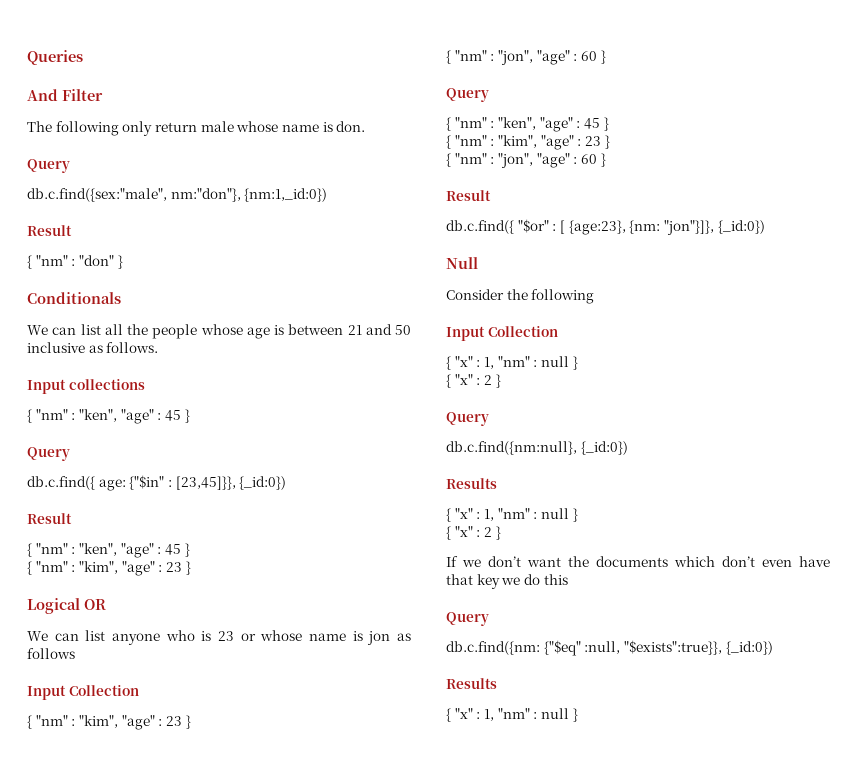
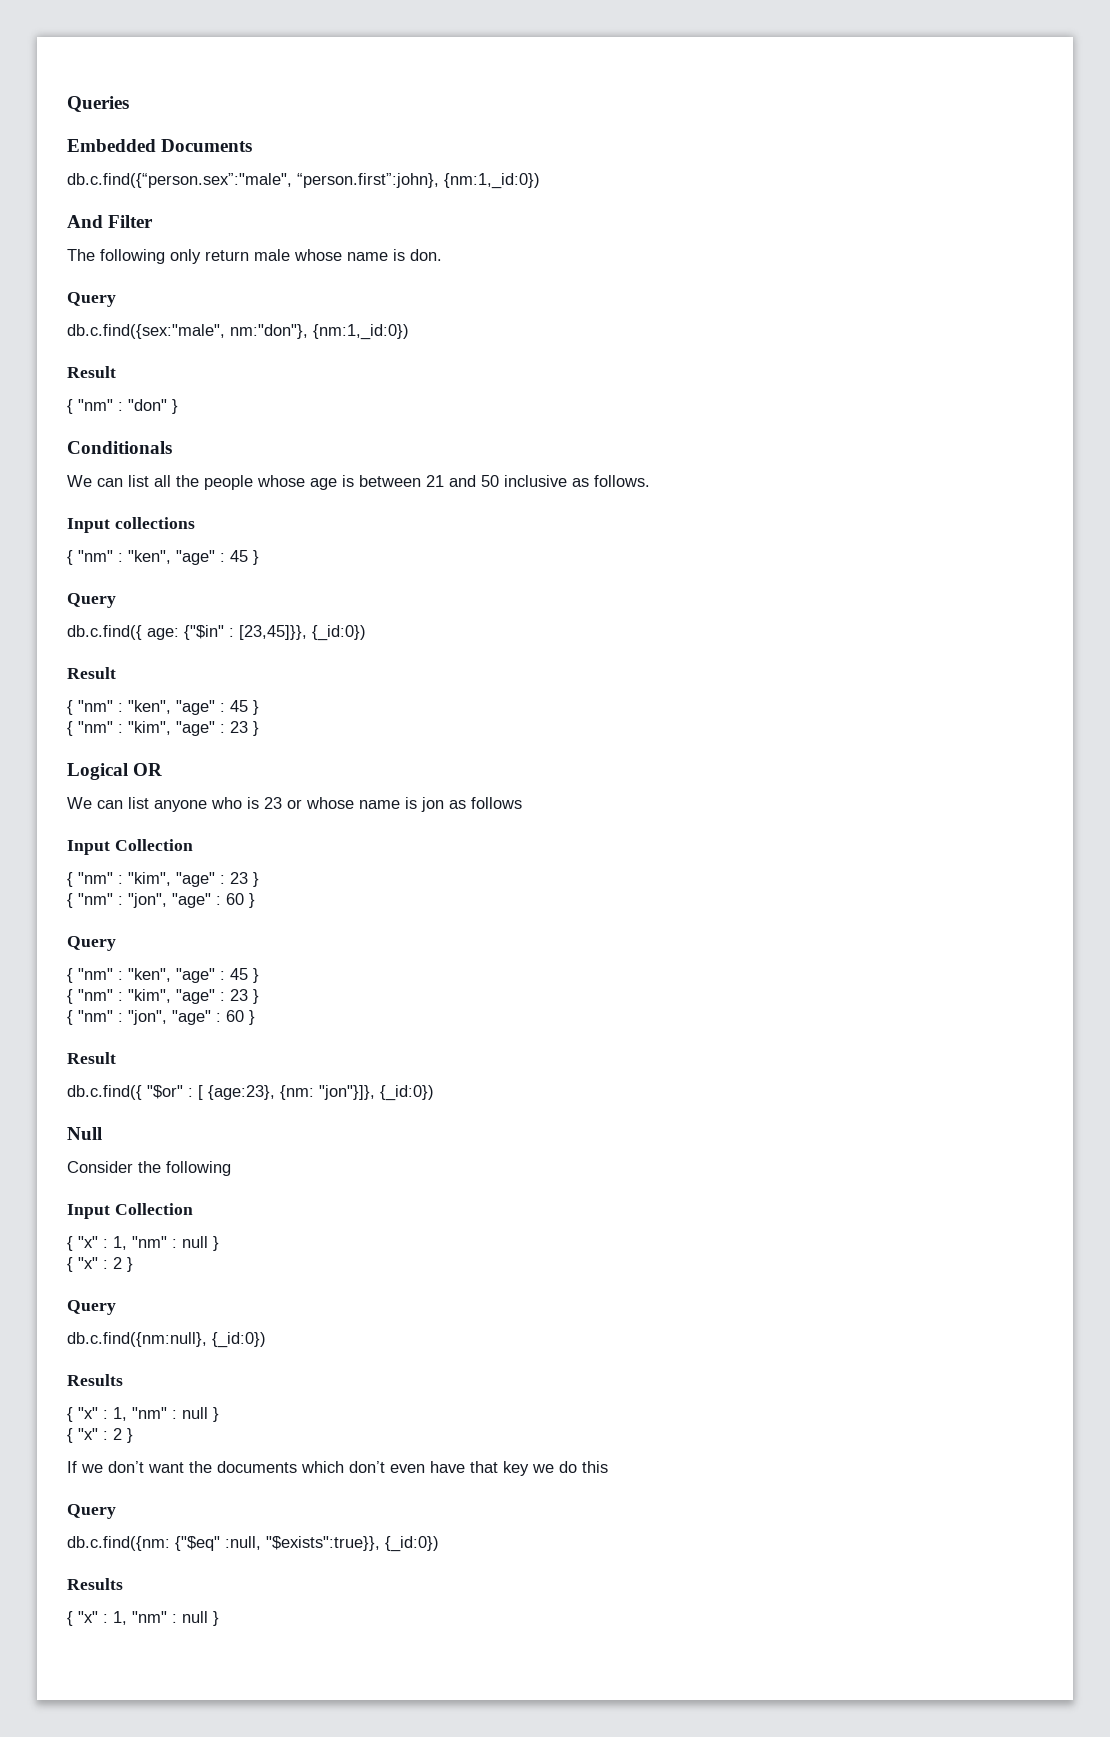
(83, 57) none -> [67,139,253,152] [67,173,540,189] // Embedded Documents // db.c.find({“person.sex”:"male", “person.first”:john}, {nm:1,_id:0})

